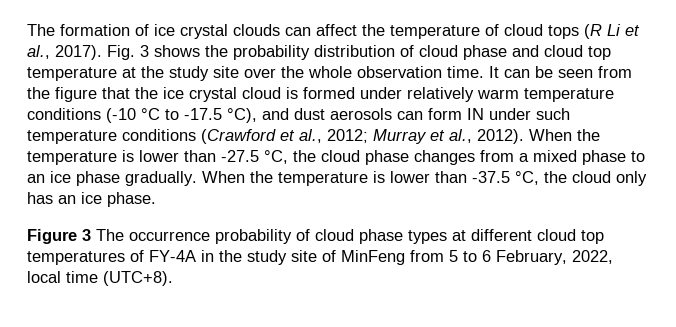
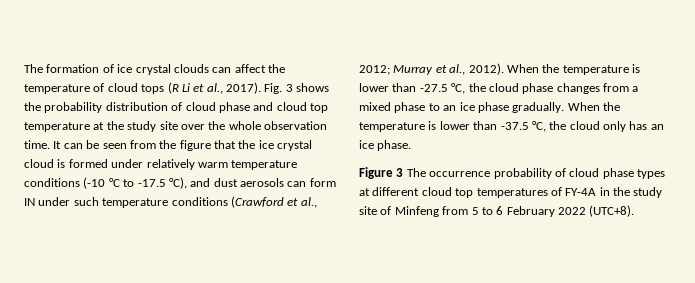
[341,250,405,265] MinFeng -> [394,206,439,217] Minfeng
[496,250,613,265] [27,271,98,283] February, 2022, local time -> [506,206,586,217] February 2022

